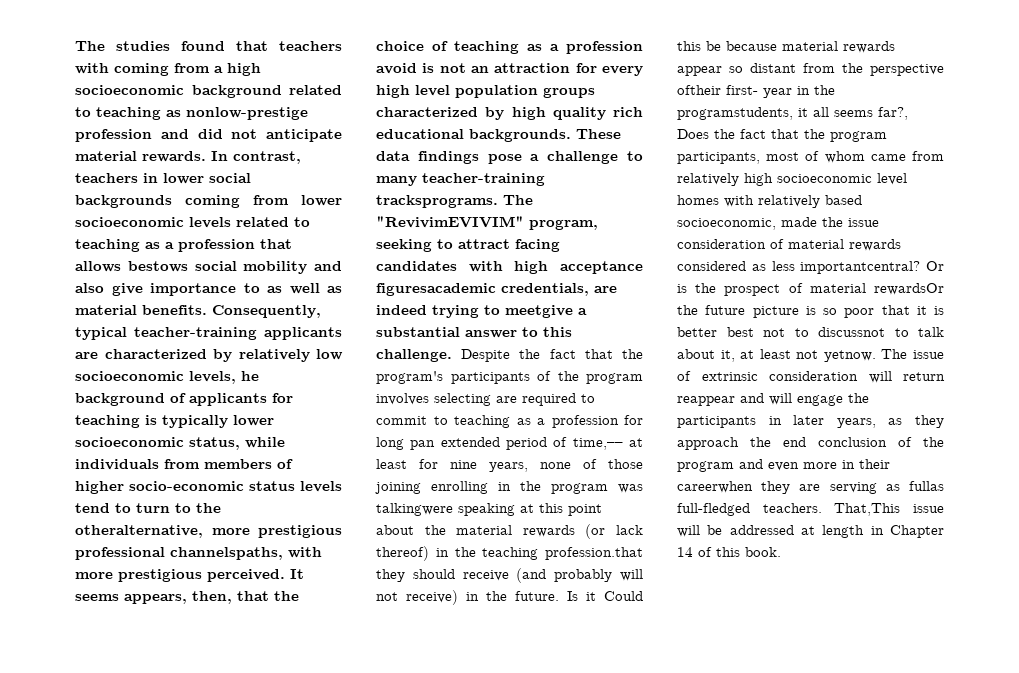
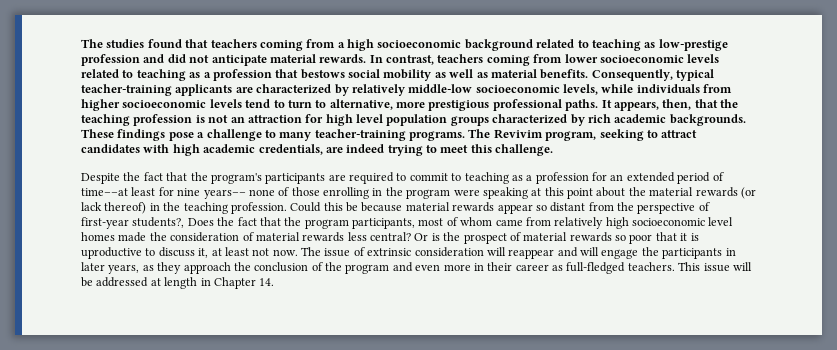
[75,63,109,74] with -> (257, 43) none
[186,107,308,120] nonlow-prestige -> [658,39,728,51] low-prestige
[143,173,251,184] [75,195,172,208] in lower social backgrounds -> (484, 58) none
[75,261,121,272] allows -> (299, 73) none
[314,261,342,271] [75,283,260,296] and also give importance to -> (432, 75) none
[316,349,343,360] low -> [408,84,473,93] middle-low
[241,371,259,381] [75,393,293,406] [75,415,274,428] [75,437,285,450] [75,459,293,470] [75,481,295,494] he background of applicants for teaching is typically lower socioeconomic status, while individuals from members of higher socio-economic status -> [601,84,733,93] [81,99,207,111] while individuals from higher socioeconomic
[196,503,221,513] [75,525,203,538] the otheralternative, -> [329,99,393,110] alternative,
[170,547,322,560] [75,569,304,582] [75,591,299,604] [376,41,643,54] [376,63,417,74] channelspaths, with more prestigious perceived. It seems appears, then, that the choice of teaching as a profession avoid -> [565,99,738,111] [81,114,193,126] paths. It appears, then, that the teaching profession
[602,66,643,76] every -> (324, 118) none
[511,107,643,120] [376,129,464,139] high quality rich educational -> [587,114,667,123] rich academic
[376,151,410,161] data -> (114, 133) none
[376,195,533,208] [376,216,524,228] tracksprograms. The "RevivimEVIVIM" -> [409,129,543,141] programs. The Revivim
[515,239,560,252] facing -> (698, 134) none
[560,261,643,274] [376,283,496,296] acceptance figuresacademic -> [203,144,256,153] academic
[505,305,587,318] [376,327,538,338] meetgive a substantial answer to -> [440,145,469,153] meet
(452, 355) none -> (554, 150) //
[537,371,643,384] [376,393,491,406] of the program involves selecting -> (326, 178) none
[376,437,436,450] long pan -> [610,174,624,181] an
[572,438,643,450] time,–– at -> [81,188,128,196] time––at
[489,462,528,472] years, -> [203,189,246,199] years––
[375,482,421,494] joining -> (320, 191) none
[618,484,643,493] [376,503,453,516] was talkingwere -> [453,189,480,196] were
[545,547,643,560] [376,568,643,583] [376,590,596,605] profession.that they should receive (and probably will not receive) in the future. Is it -> [230,202,287,214] profession.
[677,85,835,98] [677,107,908,120] oftheir first- year in the programstudents, it all seems far?, -> [698,202,710,211] [81,217,185,229] of first-year students?,
[724,195,862,208] [677,218,776,230] with relatively based socioeconomic, -> (115, 236) none
[848,218,879,227] issue -> (167, 236) none
[677,261,921,274] considered as less importantcentral? -> [347,232,411,241] less central?
[874,283,944,295] [677,305,816,318] rewardsOr the future picture is -> [569,232,612,242] rewards
[677,327,944,337] [677,349,715,359] better best not to discussnot to talk about -> [81,247,195,259] uproductive to discuss
[823,350,876,362] yetnow. -> [272,249,298,256] now.
[903,372,945,381] return -> (506, 251) none
[783,437,806,447] end -> (251, 266) none
[677,481,944,494] careerwhen they are serving as fullas -> [515,264,563,271] career as
[834,503,901,516] That,This -> [678,262,701,271] This
[677,547,781,557] 14 of this book. -> [259,278,275,286] 14.

